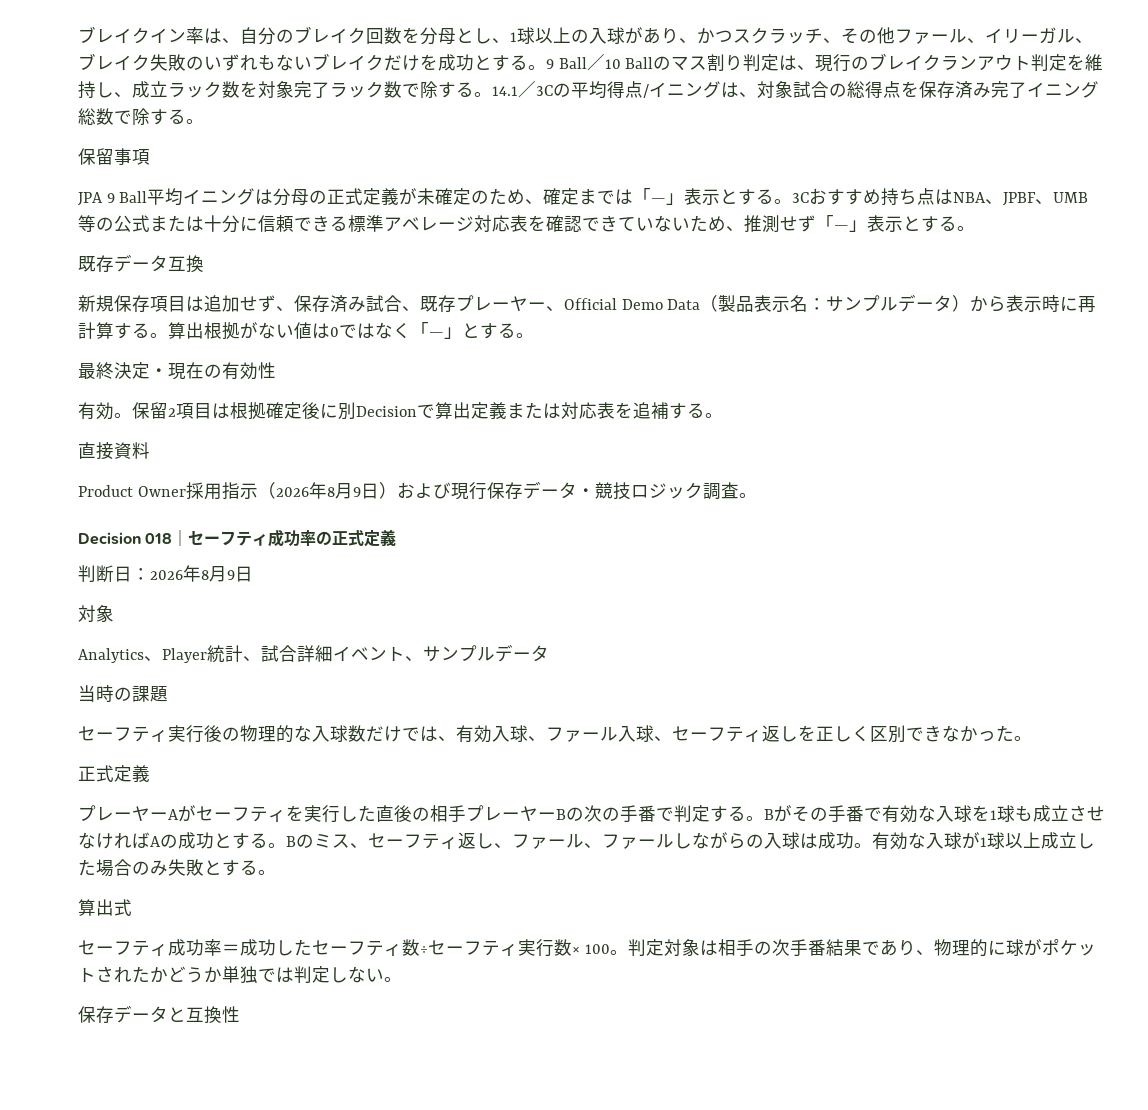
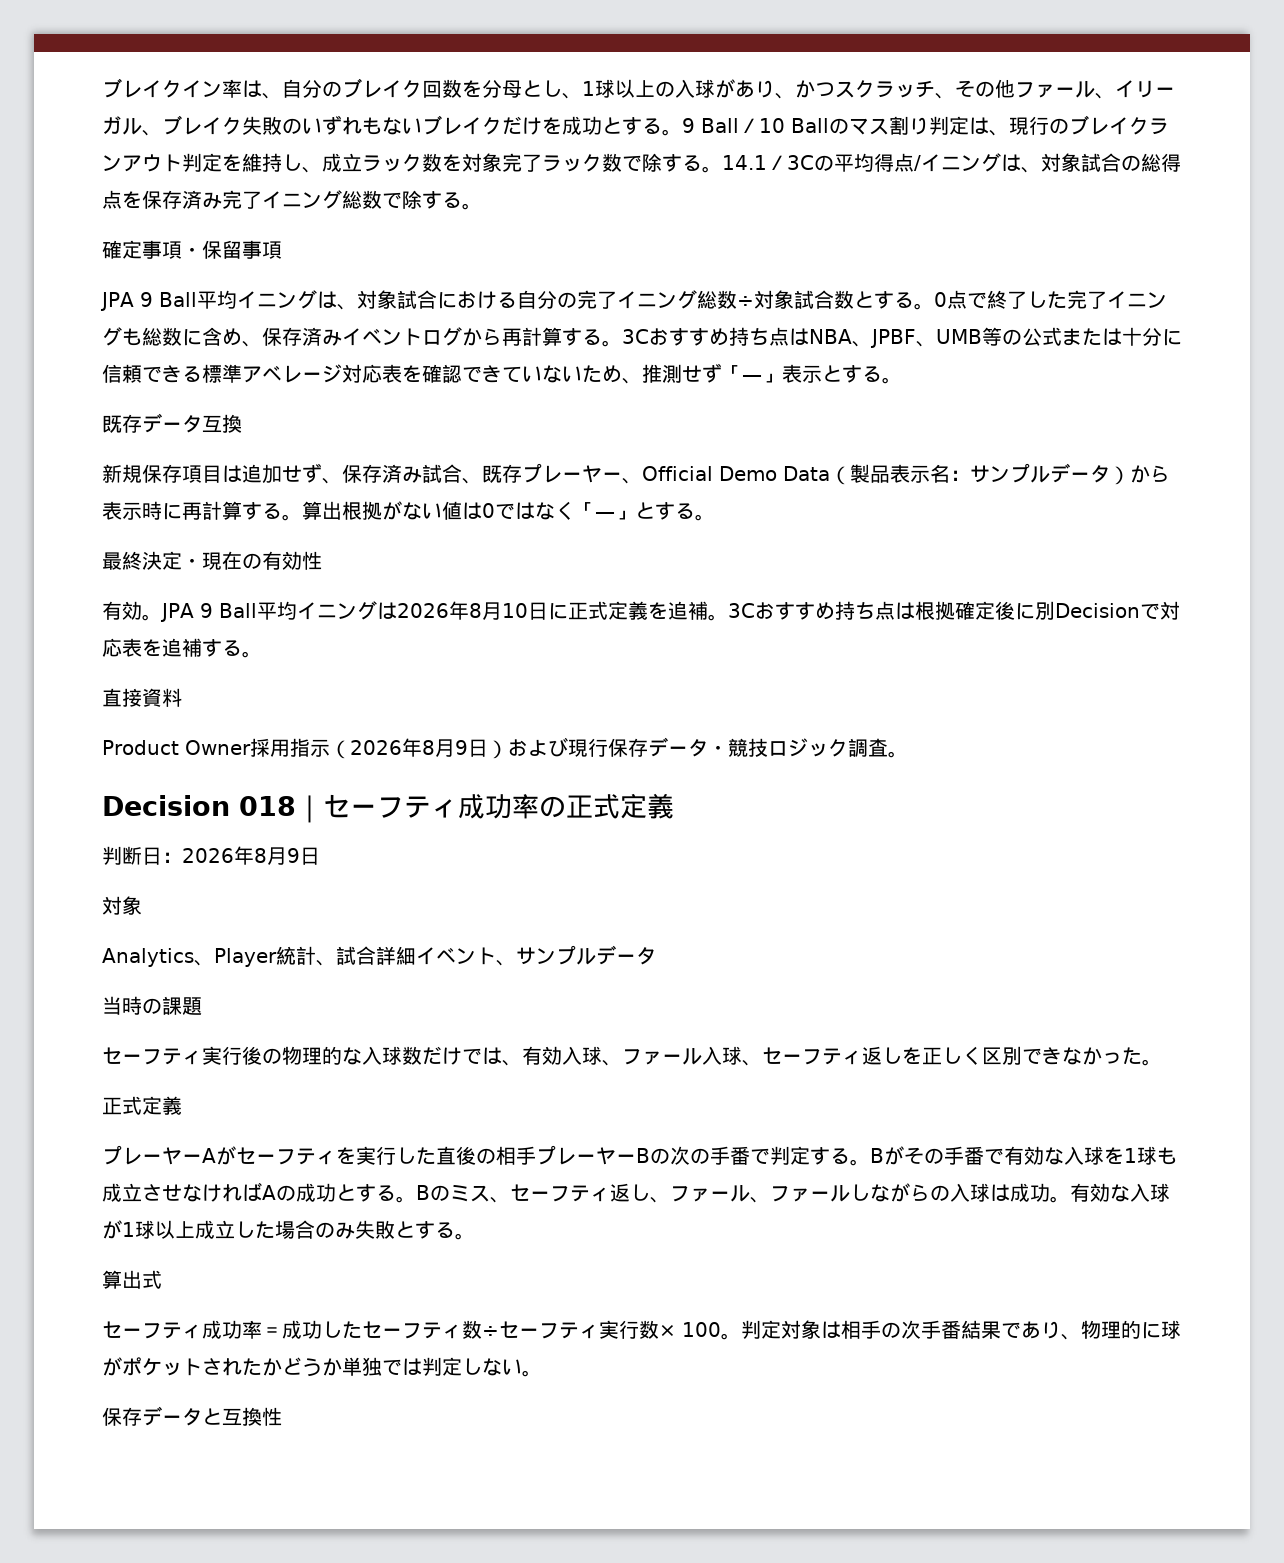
(204, 121) none -> [102,240,202,259] 確定事項・
[273,188,739,206] 分母の正式定義が未確定のため、確定までは「—」表示と -> [336,290,1167,310] [102,327,562,347] 、対象試合における自分の完了イニング総数÷対象試合数とする。0点で終了した完了イニングも総数に含め、保存済みイベントログから再計算
[132,402,212,419] 保留2項目 -> [160,601,895,622] JPA 9 Ball平均イニングは2026年8月10日に正式定義を追補。3Cおすすめ持ち点
[435,402,561,419] 算出定義または -> (1160, 611) none

